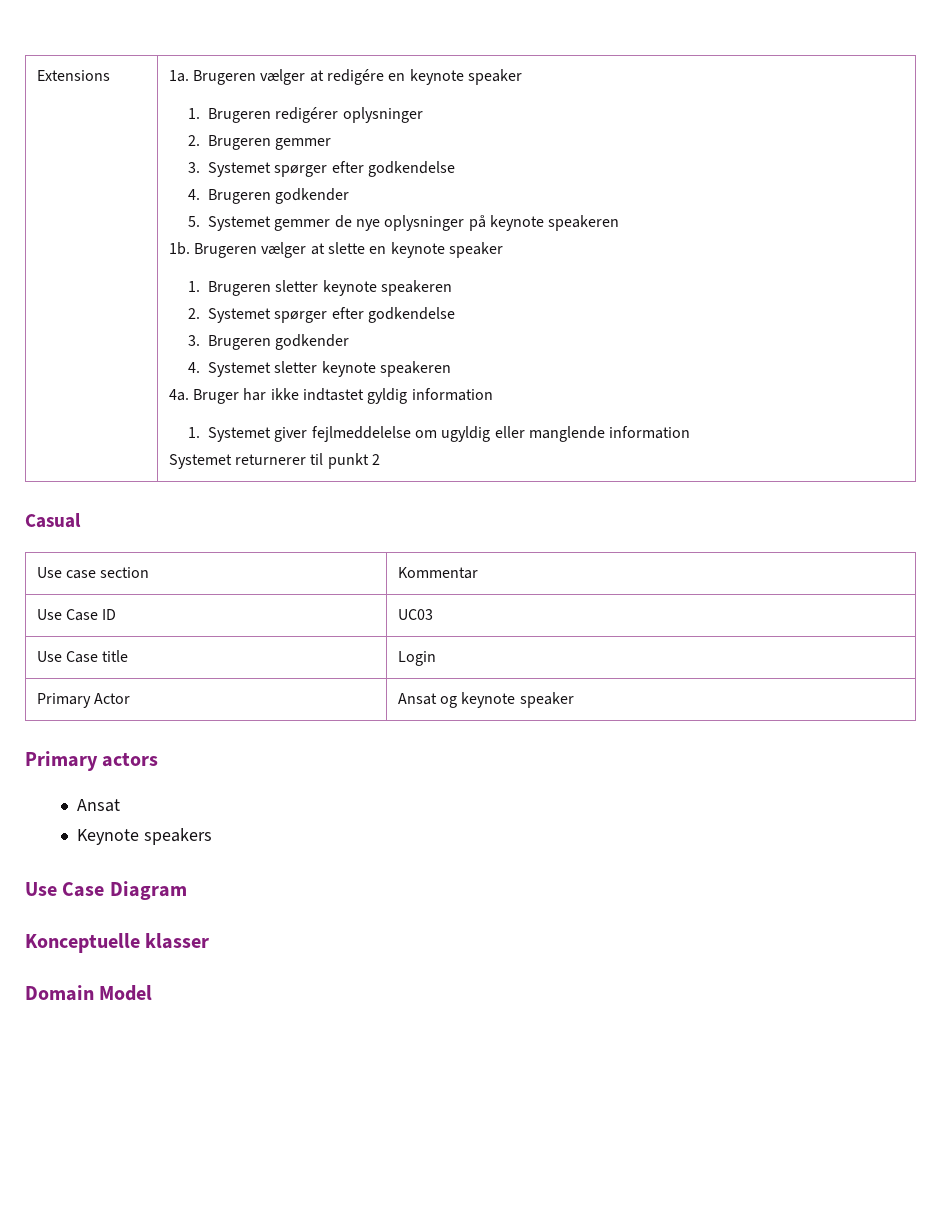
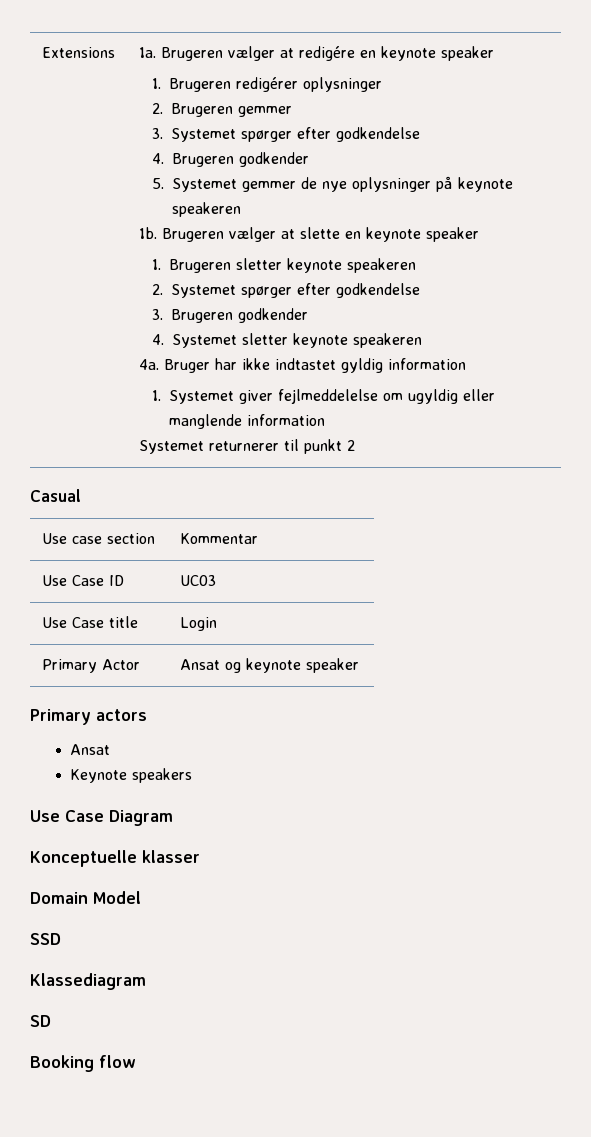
(153, 993) none -> [30,933,61,945] [30,973,146,990] [30,1015,51,1027] [30,1055,136,1072] // SSD // Klassediagram // SD // Booking flow

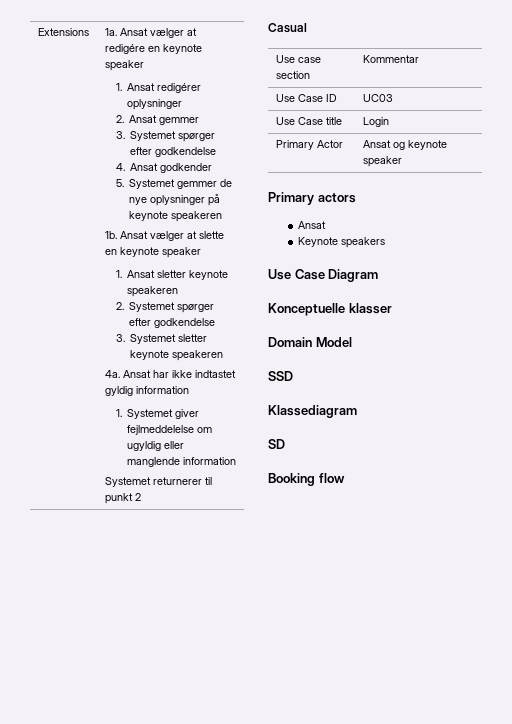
[160,47,223,61] Brugeren -> [119,28,148,36] Ansat
[169,78,232,92] Brugeren -> [127,83,156,91] Ansat
[171,103,234,117] Brugeren -> [129,115,158,123] Ansat
[172,153,235,167] Brugeren -> [130,163,159,171] Ansat
[161,228,224,242] Brugeren -> [119,231,148,239] Ansat
[169,259,232,273] Brugeren -> [127,270,156,278] Ansat
[171,308,309,323] [152,334,165,345] Brugeren godkender // 4. -> (125, 338) none
[163,359,210,373] Bruger -> [122,370,151,378] Ansat

